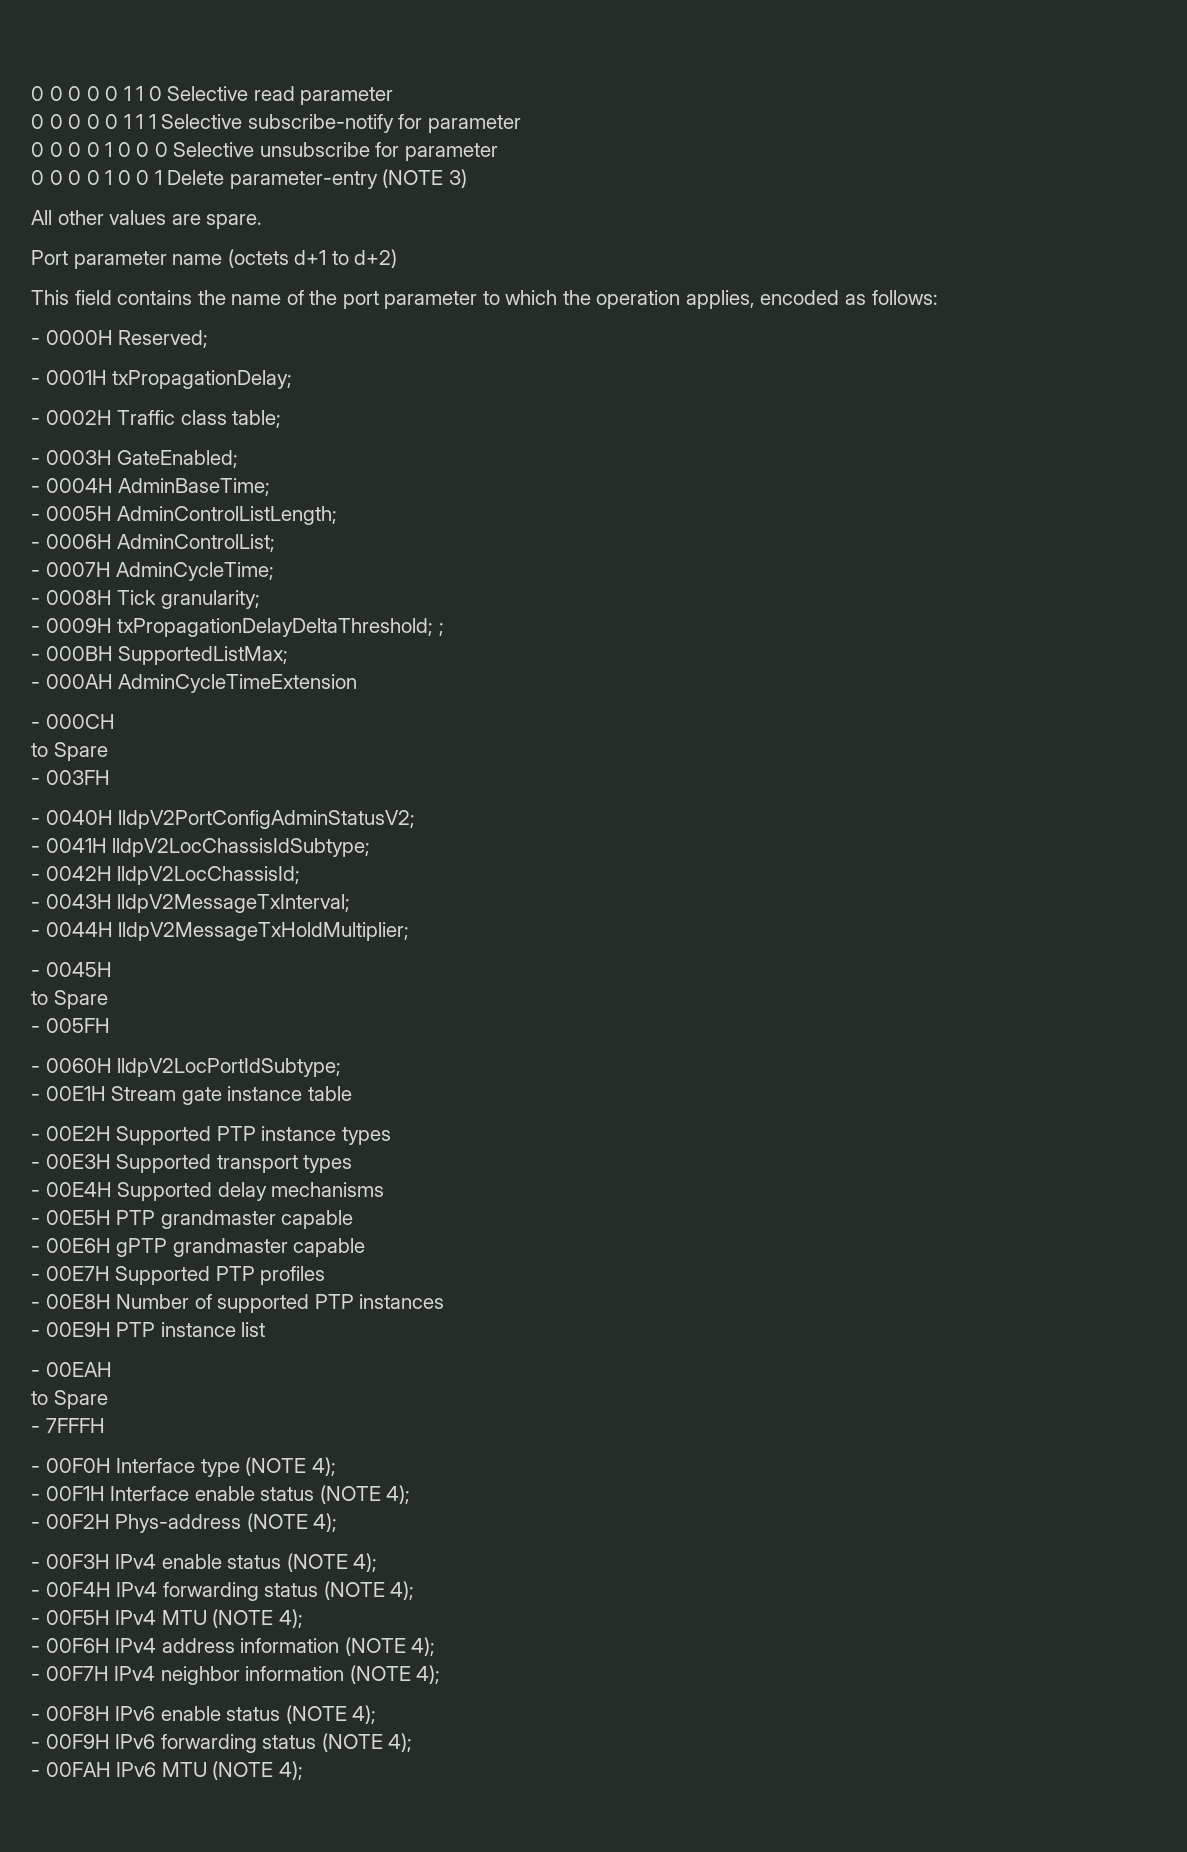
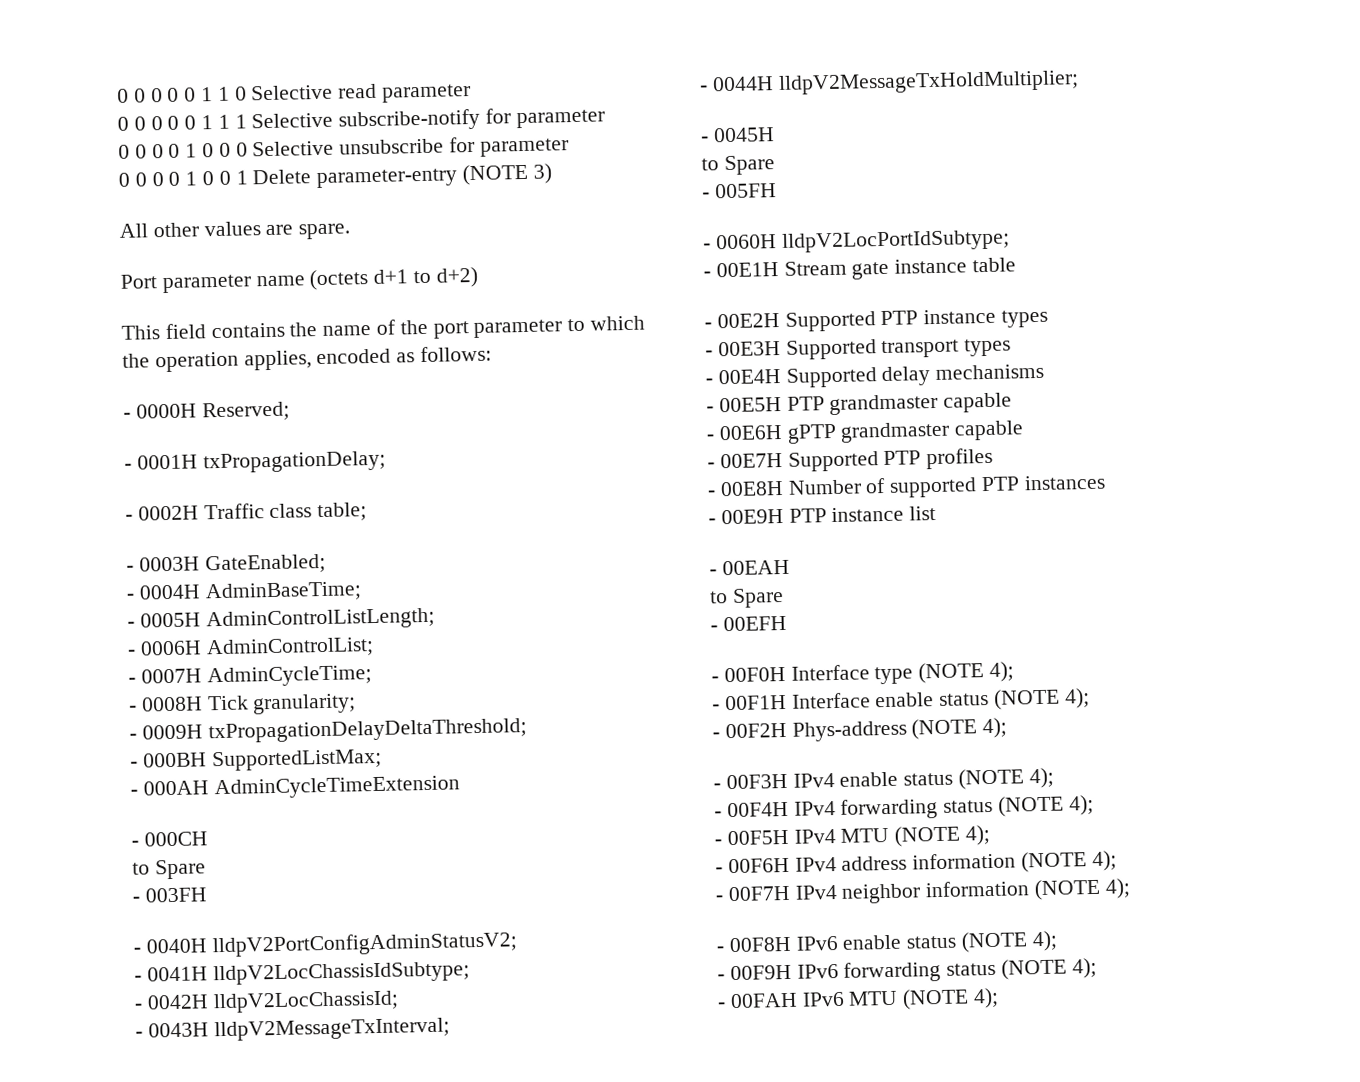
[438,623,444,636] ; -> (527, 731) none
[45,1418,105,1433] 7FFFH -> [722,615,787,632] 00EFH

